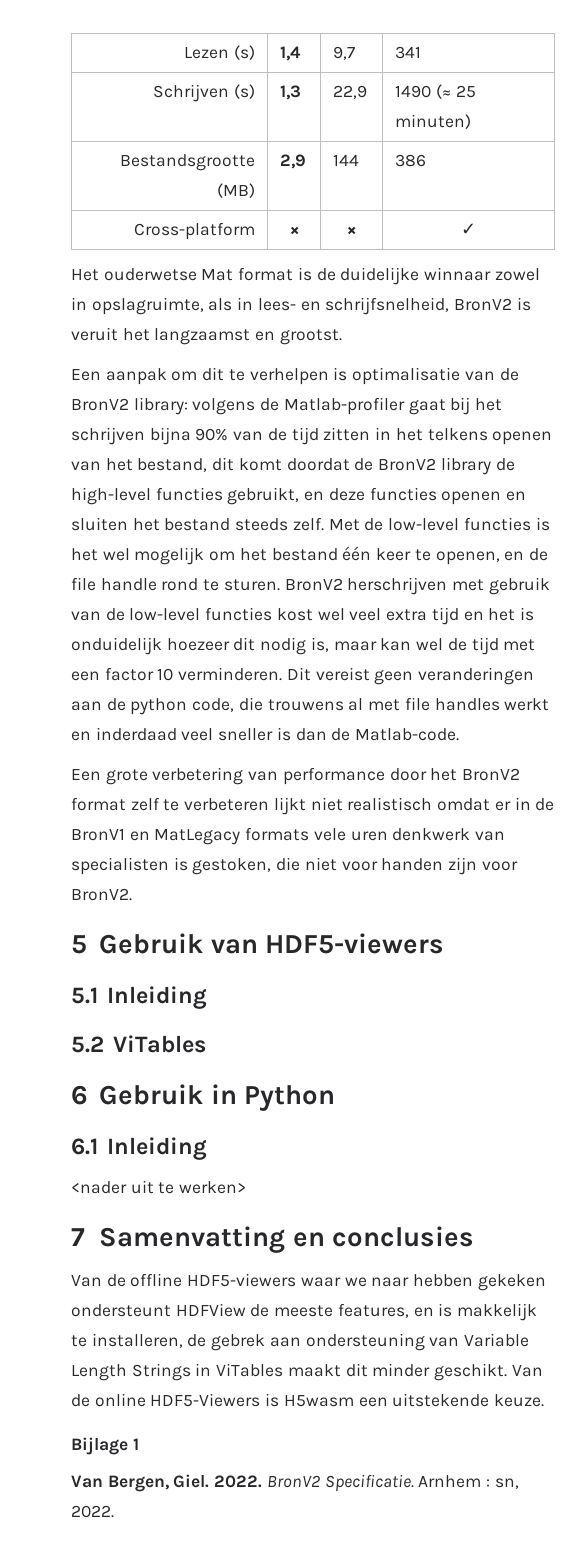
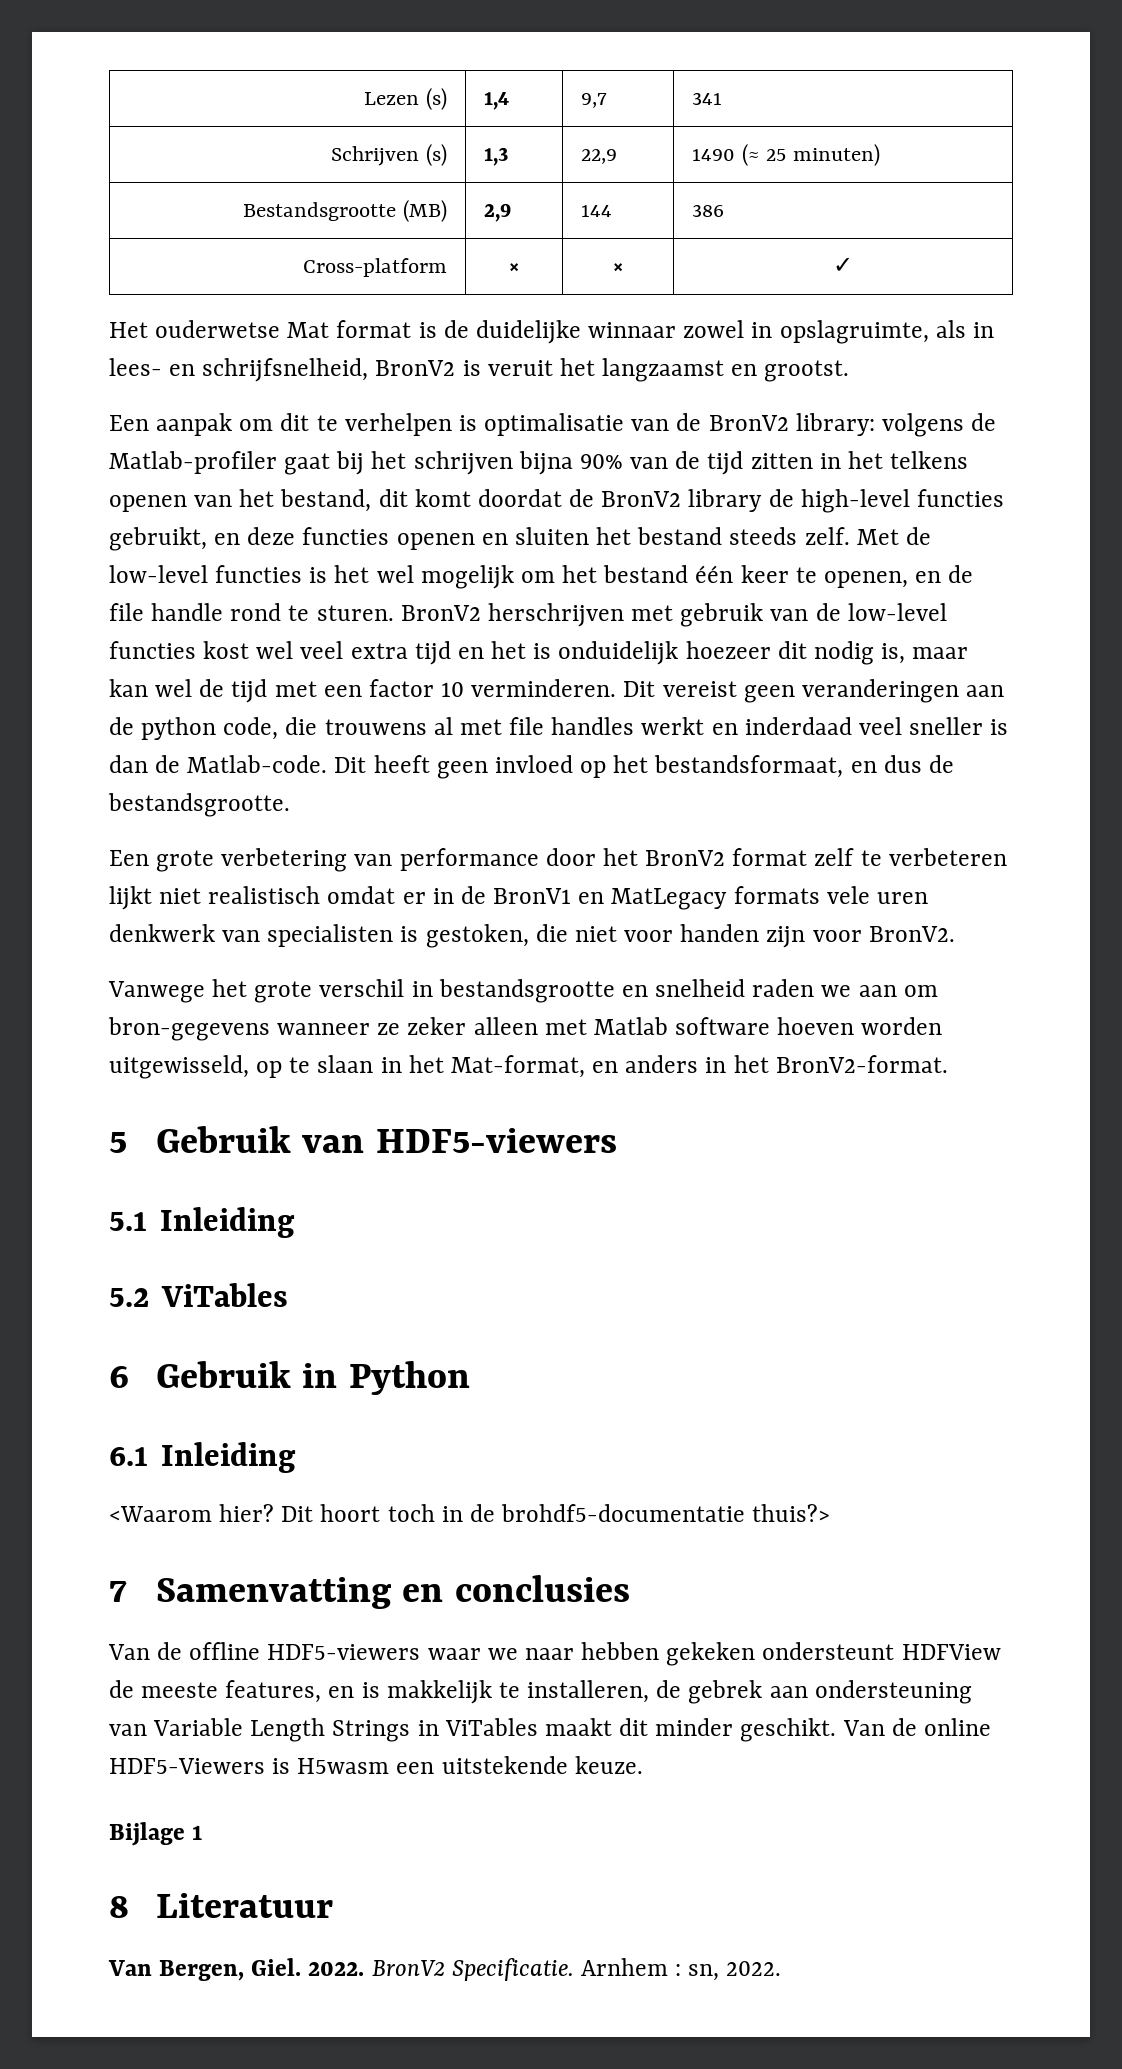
(460, 734) none -> [334,755,954,779] [108,793,290,817] Dit heeft geen invloed op het bestandsformaat, en dus de bestandsgrootte.
(132, 894) none -> [108,979,938,1003] [108,1017,943,1041] [109,1055,948,1079] // Vanwege het grote verschil in bestandsgrootte en snelheid raden we aan om bron-gegevens wanneer ze zeker alleen met Matlab software hoeven worden uitgewisseld, op te slaan in het Mat-format, en anders in het BronV2-format.
[71,1180,247,1194] <nader uit te werken> -> [109,1504,831,1522] <Waarom hier? Dit hoort toch in de brohdf5-documentatie thuis?>
(139, 1444) none -> [109,1893,334,1918] // 8 Literatuur

